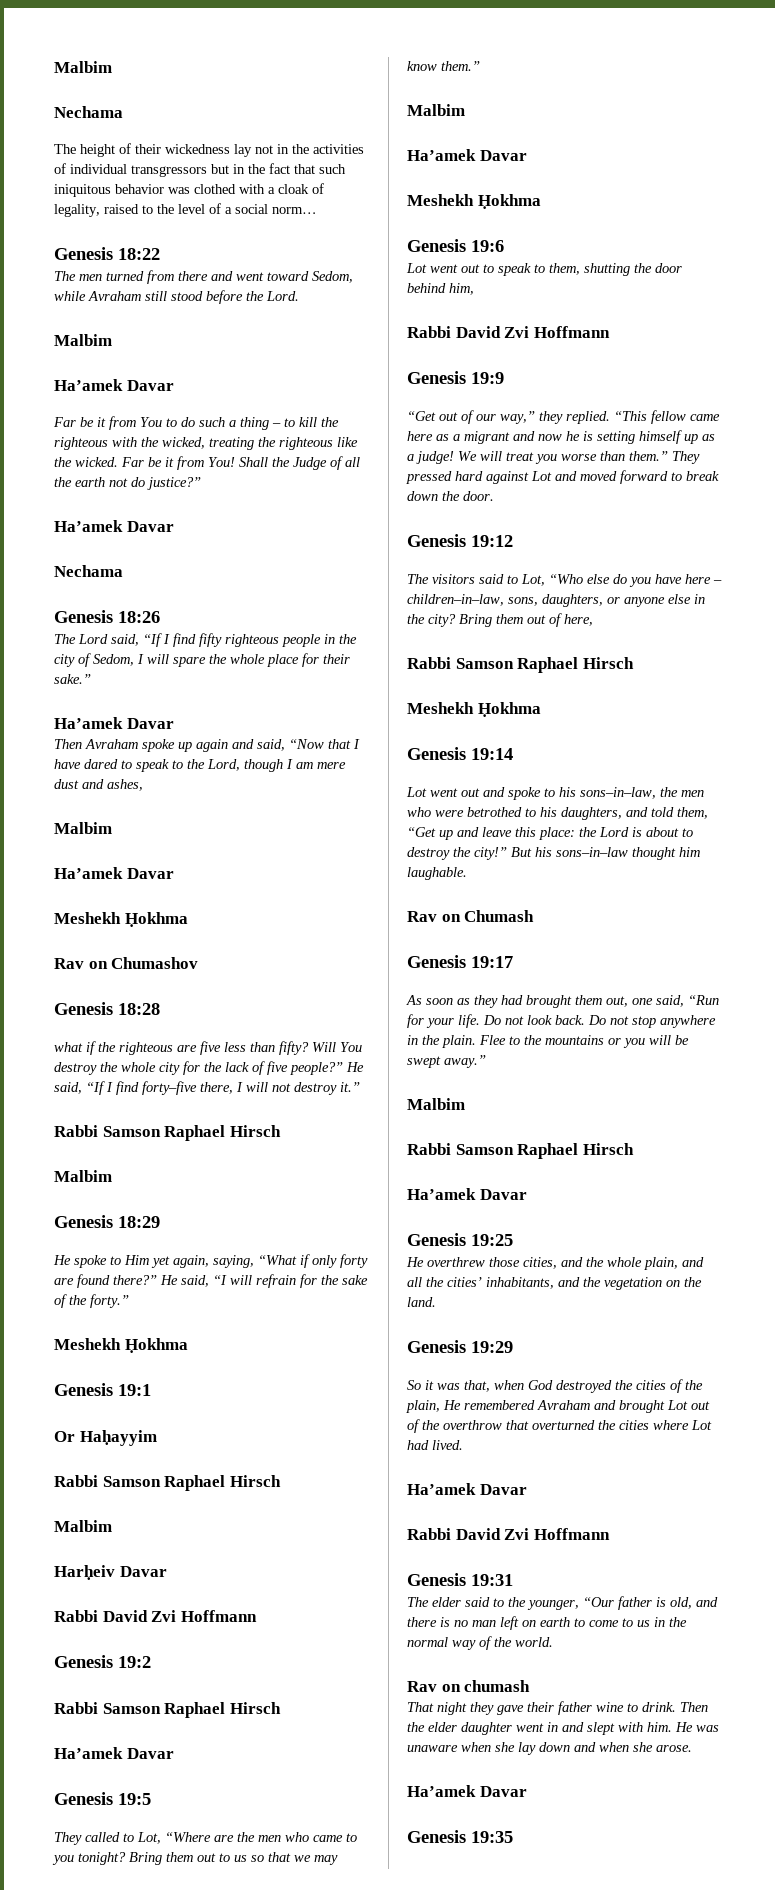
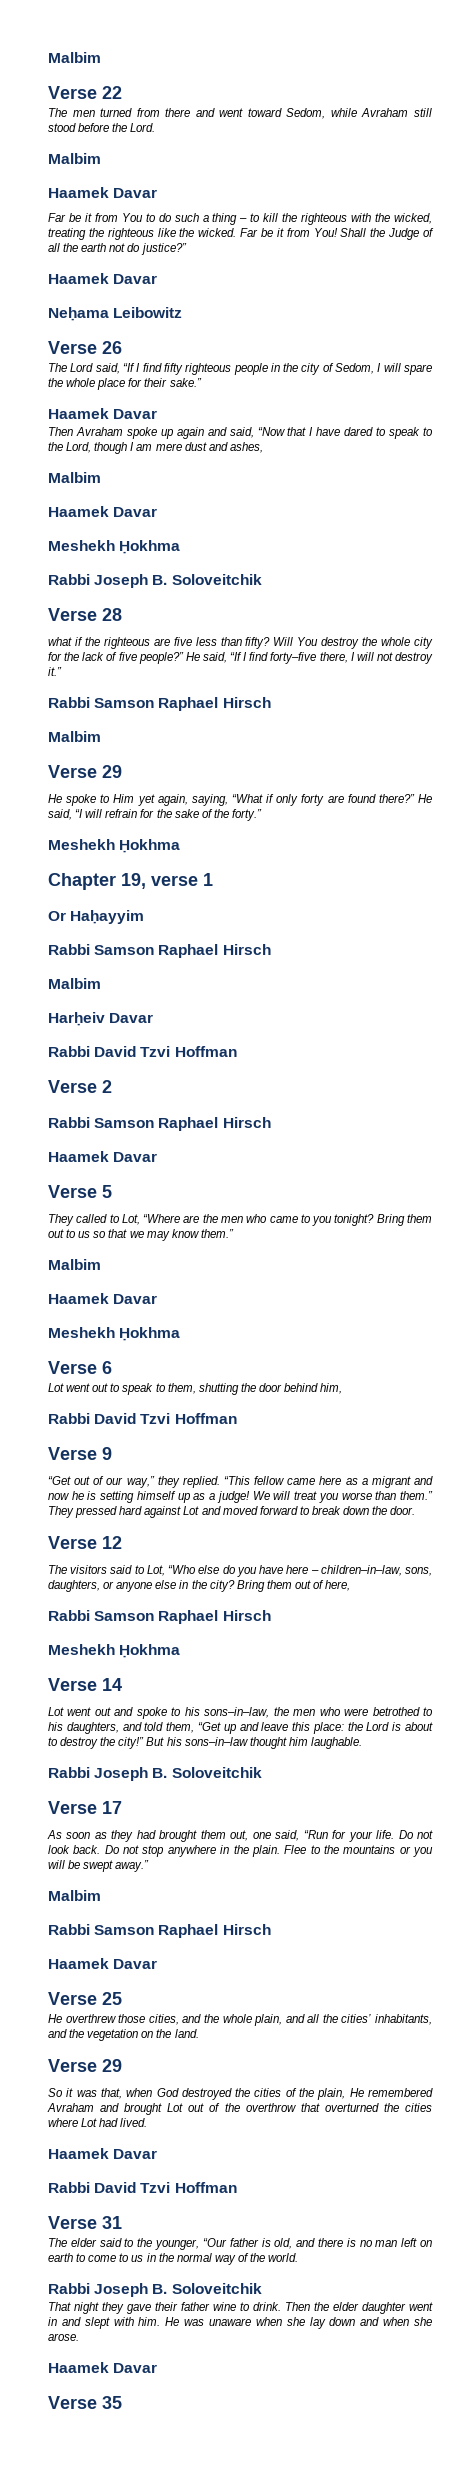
[54,61,112,73] [54,106,123,118] [54,143,364,157] [54,163,346,177] [54,183,324,197] [54,203,317,217] [54,247,160,260] Malbim // Nechama // The height of their wickedness lay not in the activities of individual transgressors but in the fact that such iniquitous behavior was clothed with a cloak of legality, raised to the level of a social norm… // Genesis 18:22 -> [48,52,101,63] [48,86,122,99] Malbim // Verse 22
[54,379,123,391] Ha’amek -> [48,187,109,198] Haamek
[54,520,174,532] [54,565,123,577] [54,610,160,623] Ha’amek Davar // Nechama // Genesis 18:26 -> [48,273,158,284] [48,307,183,321] [48,341,122,354] Haamek Davar // Neḥama Leibowitz // Verse 26
[54,717,123,729] Ha’amek -> [48,408,109,419] Haamek
[54,867,174,879] [54,912,188,927] [54,957,199,969] [54,1002,160,1015] Ha’amek Davar // Meshekh Ḥokhma // Rav on Chumashov // Genesis 18:28 -> [48,506,158,517] [48,540,181,554] [48,574,262,588] [48,608,122,621] Haamek Davar // Meshekh Ḥokhma // Rabbi Joseph B. Soloveitchik // Verse 28
[54,1215,160,1228] Genesis 18:29 -> [48,765,122,778] Verse 29
[54,1383,151,1396] Genesis 19:1 -> [48,873,213,890] Chapter 19, verse 1
[151,1610,257,1622] [54,1655,151,1668] [54,1702,281,1718] [54,1747,174,1759] [54,1792,151,1805] Zvi Hoffmann // Genesis 19:2 // Rabbi Samson Raphael Hirsch // Ha’amek Davar // Genesis 19:5 -> [140,1046,237,1057] [48,1080,112,1093] [48,1117,271,1131] [48,1151,158,1162] [48,1185,112,1198] Tzvi Hoffman // Verse 2 // Rabbi Samson Raphael Hirsch // Haamek Davar // Verse 5
[407,149,527,161] [407,194,541,209] [407,239,504,252] Ha’amek Davar // Meshekh Ḥokhma // Genesis 19:6 -> [48,1293,158,1304] [48,1327,181,1341] [48,1361,112,1374] Haamek Davar // Meshekh Ḥokhma // Verse 6
[504,326,610,338] [407,371,504,384] Zvi Hoffmann // Genesis 19:9 -> [140,1413,237,1424] [48,1447,112,1460] Tzvi Hoffman // Verse 9
[407,534,513,547] Genesis 19:12 -> [48,1536,122,1549] Verse 12
[407,747,513,760] Genesis 19:14 -> [48,1678,122,1691] Verse 14
[407,910,535,922] [407,955,513,968] Rav on Chumash // Genesis 19:17 -> [48,1767,262,1781] [48,1801,122,1814] Rabbi Joseph B. Soloveitchik // Verse 17
[407,1188,527,1200] [407,1233,513,1246] Ha’amek Davar // Genesis 19:25 -> [48,1958,158,1969] [48,1992,122,2005] Haamek Davar // Verse 25
[407,1340,513,1353] Genesis 19:29 -> [48,2059,122,2072] Verse 29
[407,1483,527,1495] [407,1528,610,1540] [407,1573,513,1586] Ha’amek Davar // Rabbi David Zvi Hoffmann // Genesis 19:31 -> [48,2148,158,2159] [48,2182,237,2193] [48,2216,122,2229] Haamek Davar // Rabbi David Tzvi Hoffman // Verse 31
[407,1680,531,1692] Rav on chumash -> [48,2283,262,2297] Rabbi Joseph B. Soloveitchik
[407,1785,527,1797] [407,1830,513,1843] Ha’amek Davar // Genesis 19:35 -> [48,2362,158,2373] [48,2396,122,2409] Haamek Davar // Verse 35

